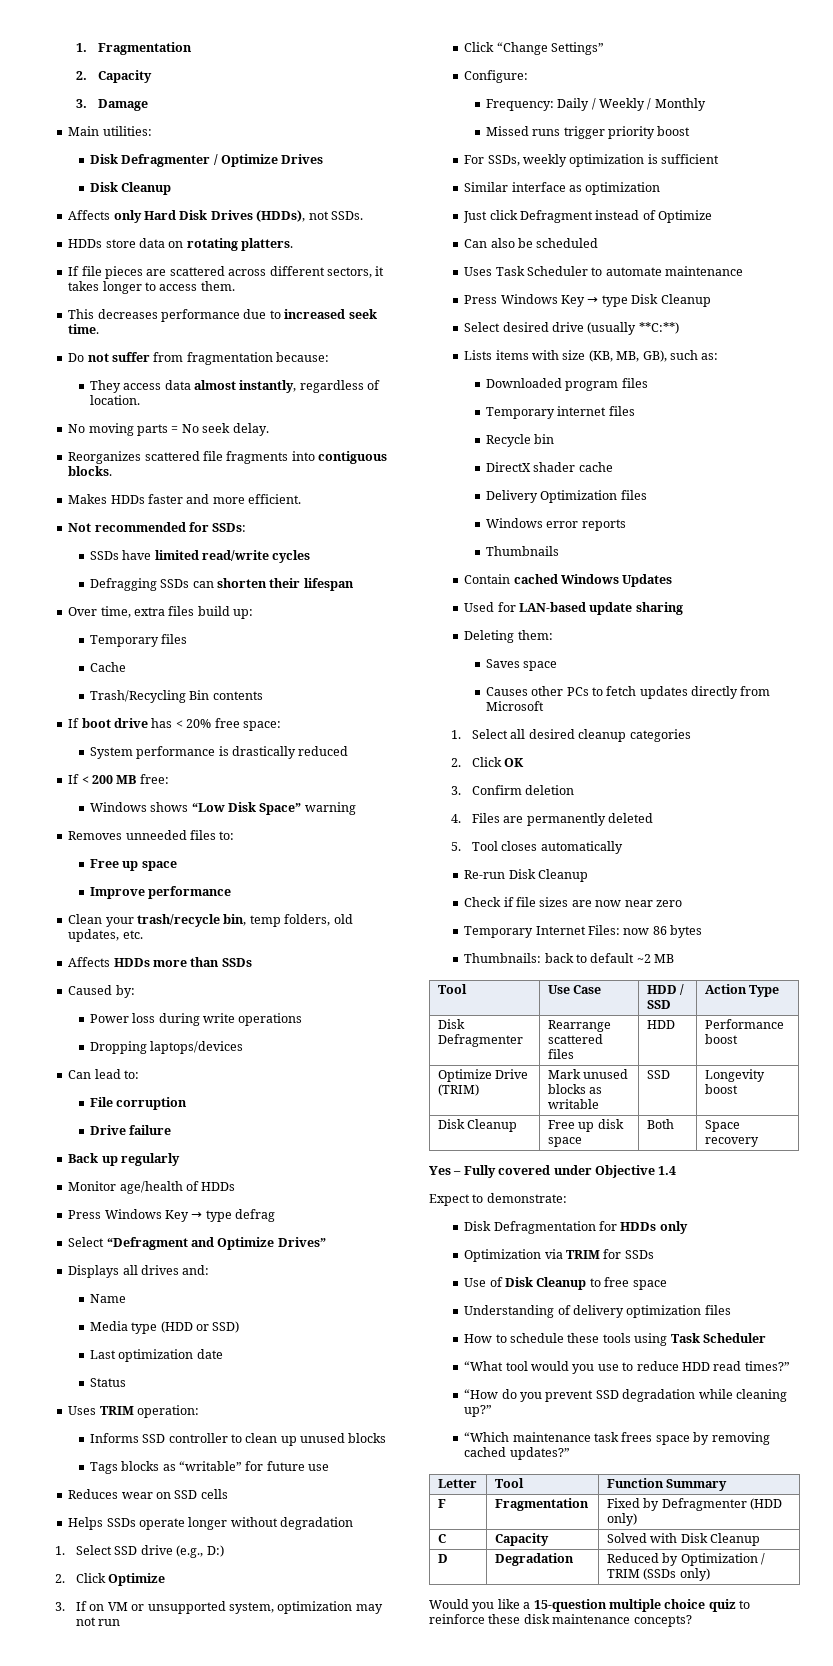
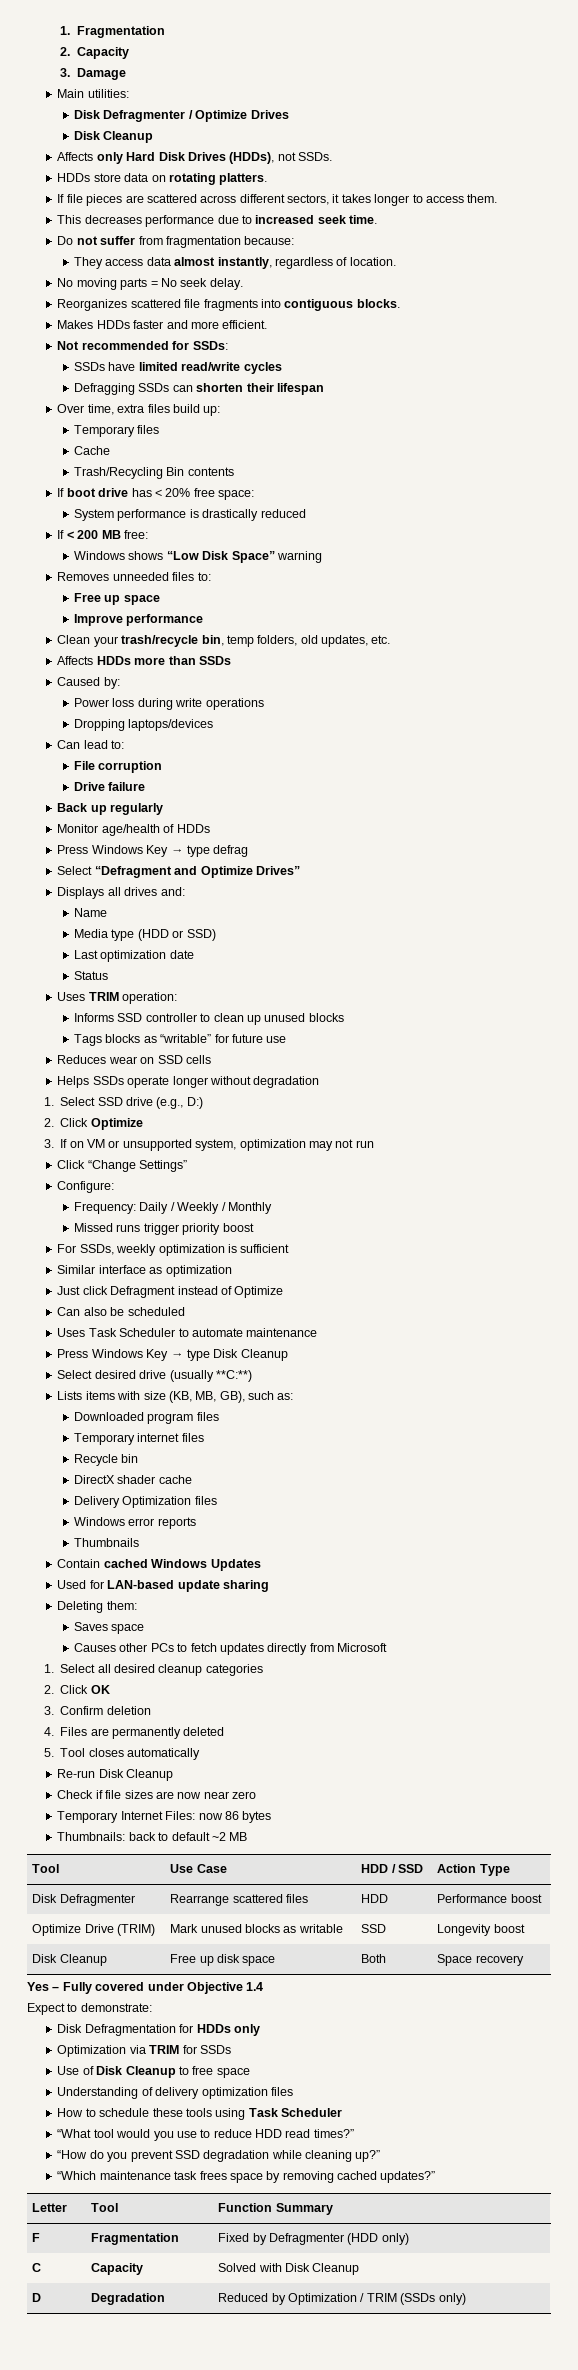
[429,1599,750,1612] [429,1614,692,1627] // Would you like a 15-question multiple choice quiz to reinforce these disk maintenance concepts? -> (466, 2299) none

